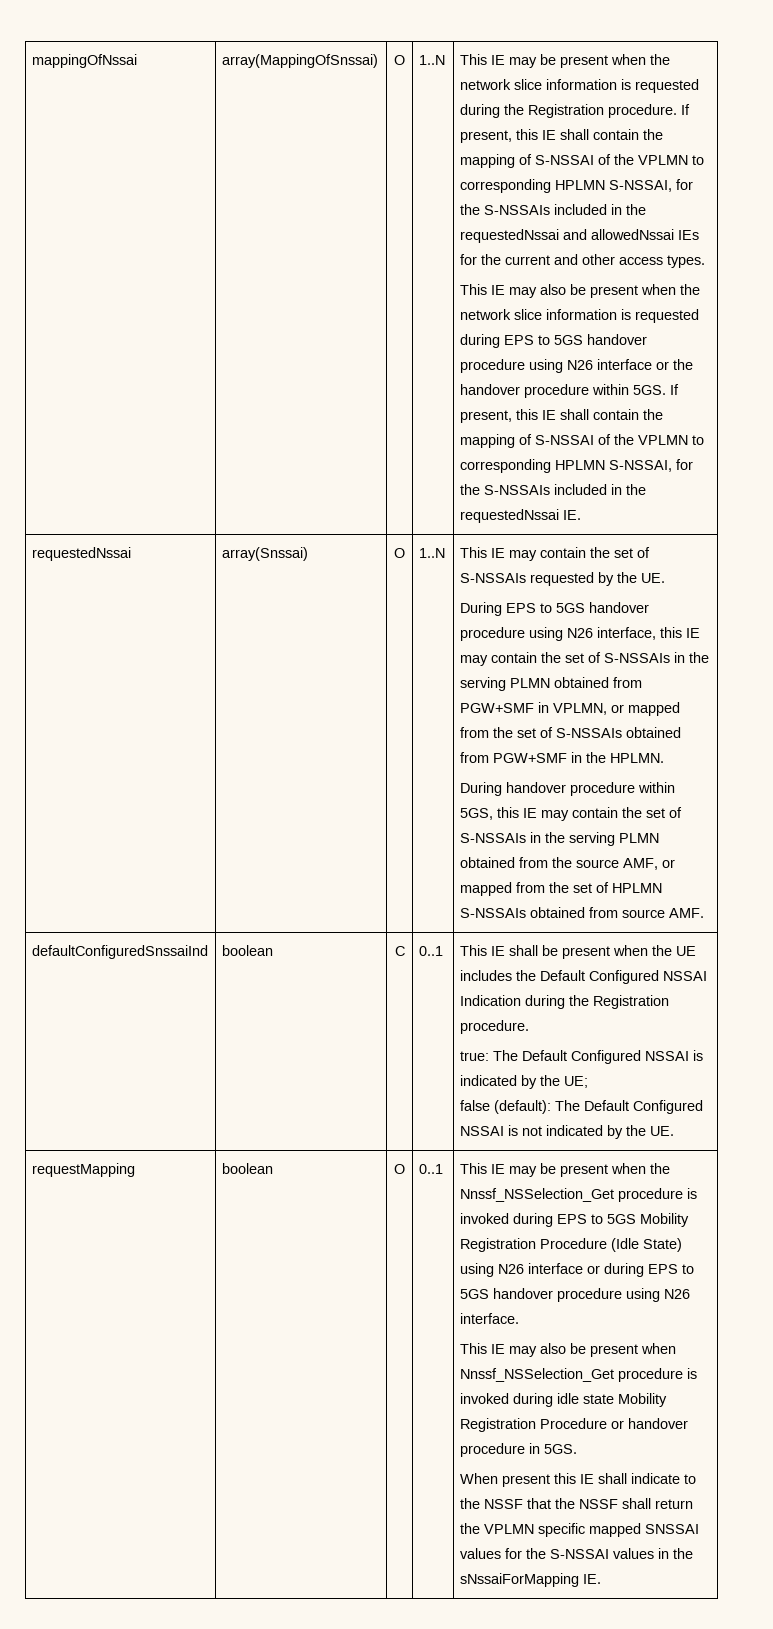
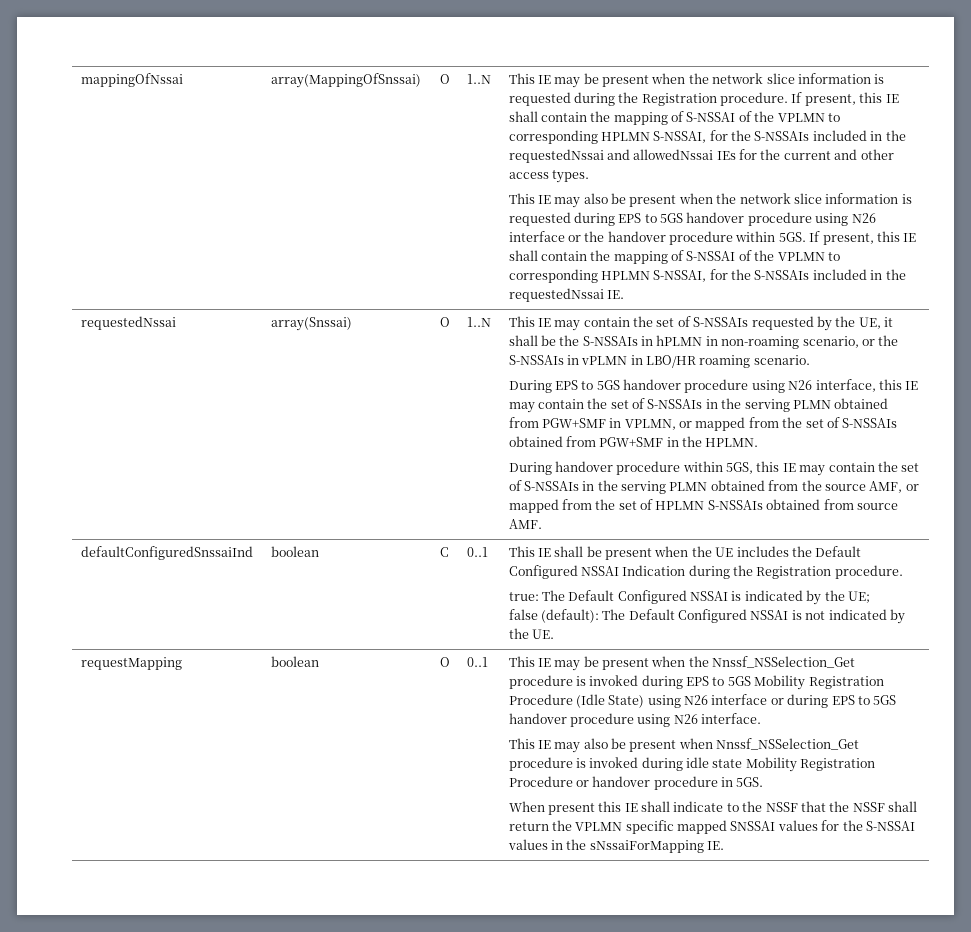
[640,573,665,583] UE. -> [858,317,894,329] [508,335,899,349] [508,355,810,368] UE, it shall be the S-NSSAIs in hPLMN in non-roaming scenario, or the S-NSSAIs in vPLMN in LBO/HR roaming scenario.

